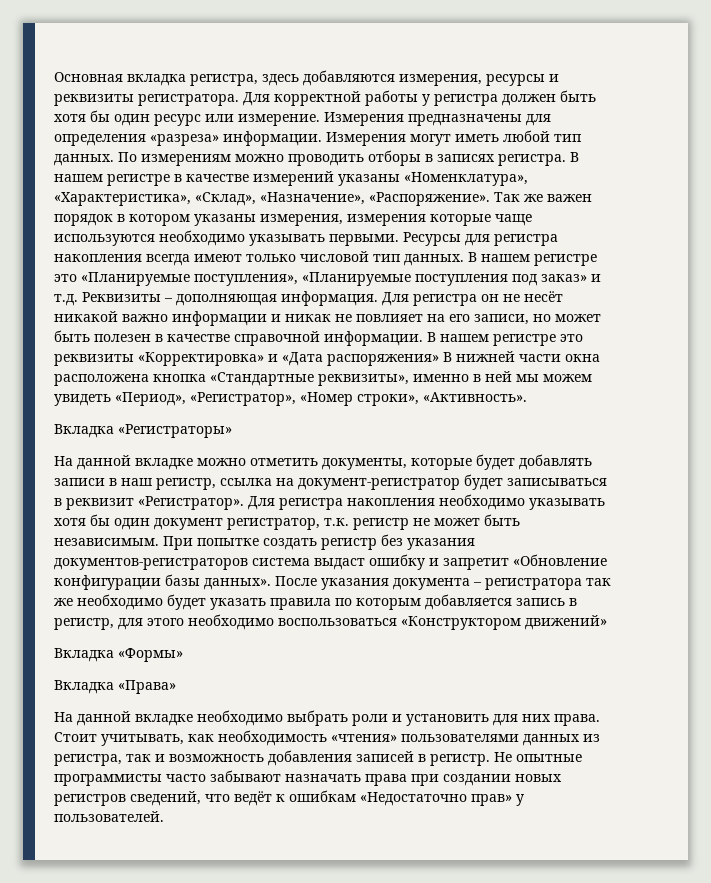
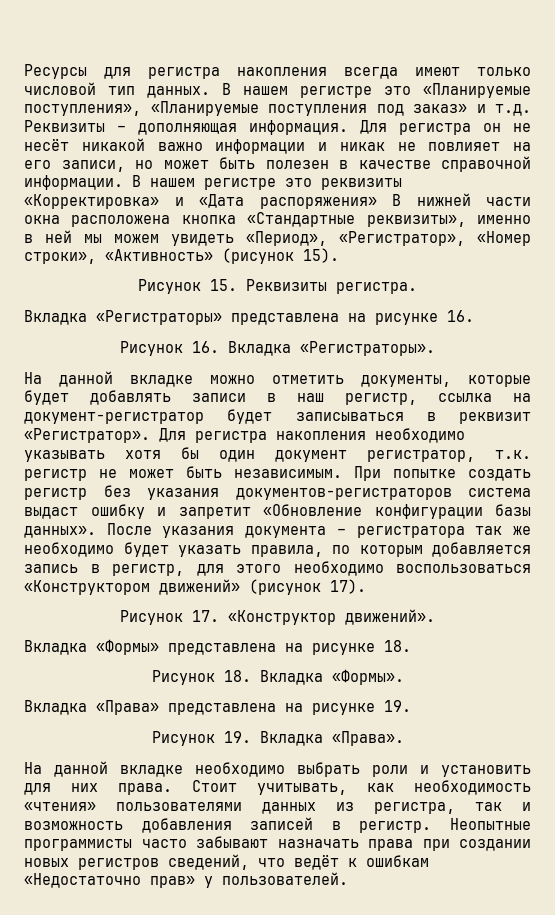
[54,70,559,86] [54,90,596,106] [54,110,551,126] [54,130,582,146] [54,150,579,166] [54,171,528,186] [54,192,592,206] [54,214,532,226] [54,230,399,246] Основная вкладка регистра, здесь добавляются измерения, ресурсы и реквизиты регистратора. Для корректной работы у регистра должен быть хотя бы один ресурс или измерение. Измерения предназначены для определения «разреза» информации. Измерения могут иметь любой тип данных. По измерениям можно проводить отборы в записях регистра. В нашем регистре в качестве измерений указаны «Номенклатура», «Характеристика», «Склад», «Назначение», «Распоряжение». Так же важен порядок в котором указаны измерения, измерения которые чаще используются необходимо указывать первыми. -> (24, 71) none
[423,392,527,402] [54,424,232,438] «Активность». // Вкладка «Регистраторы» -> [105,248,339,264] [138,279,417,294] [24,310,474,325] [120,341,435,356] «Активность» (рисунок 15). // Рисунок 15. Реквизиты регистра. // Вкладка «Регистраторы» представлена на рисунке 16. // Рисунок 16. Вкладка «Регистраторы».
[270,598,331,610] правила -> [250,545,323,557] правила,
[54,648,183,662] [54,680,176,694] // Вкладка «Формы» // Вкладка «Права» -> [249,579,366,595] [120,609,435,625] [24,639,411,655] [151,669,404,685] [24,700,411,715] [151,731,404,746] (рисунок 17). // Рисунок 17. «Конструктор движений». // Вкладка «Формы» представлена на рисунке 18. // Рисунок 18. Вкладка «Формы». // Вкладка «Права» представлена на рисунке 19. // Рисунок 19. Вкладка «Права».
[494,752,582,762] Не опытные -> [450,818,531,830] Неопытные

